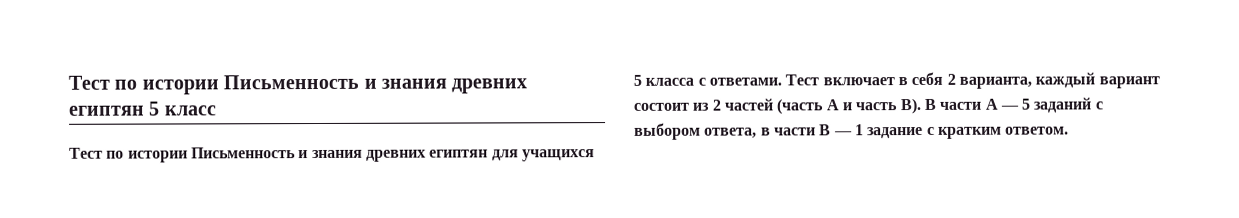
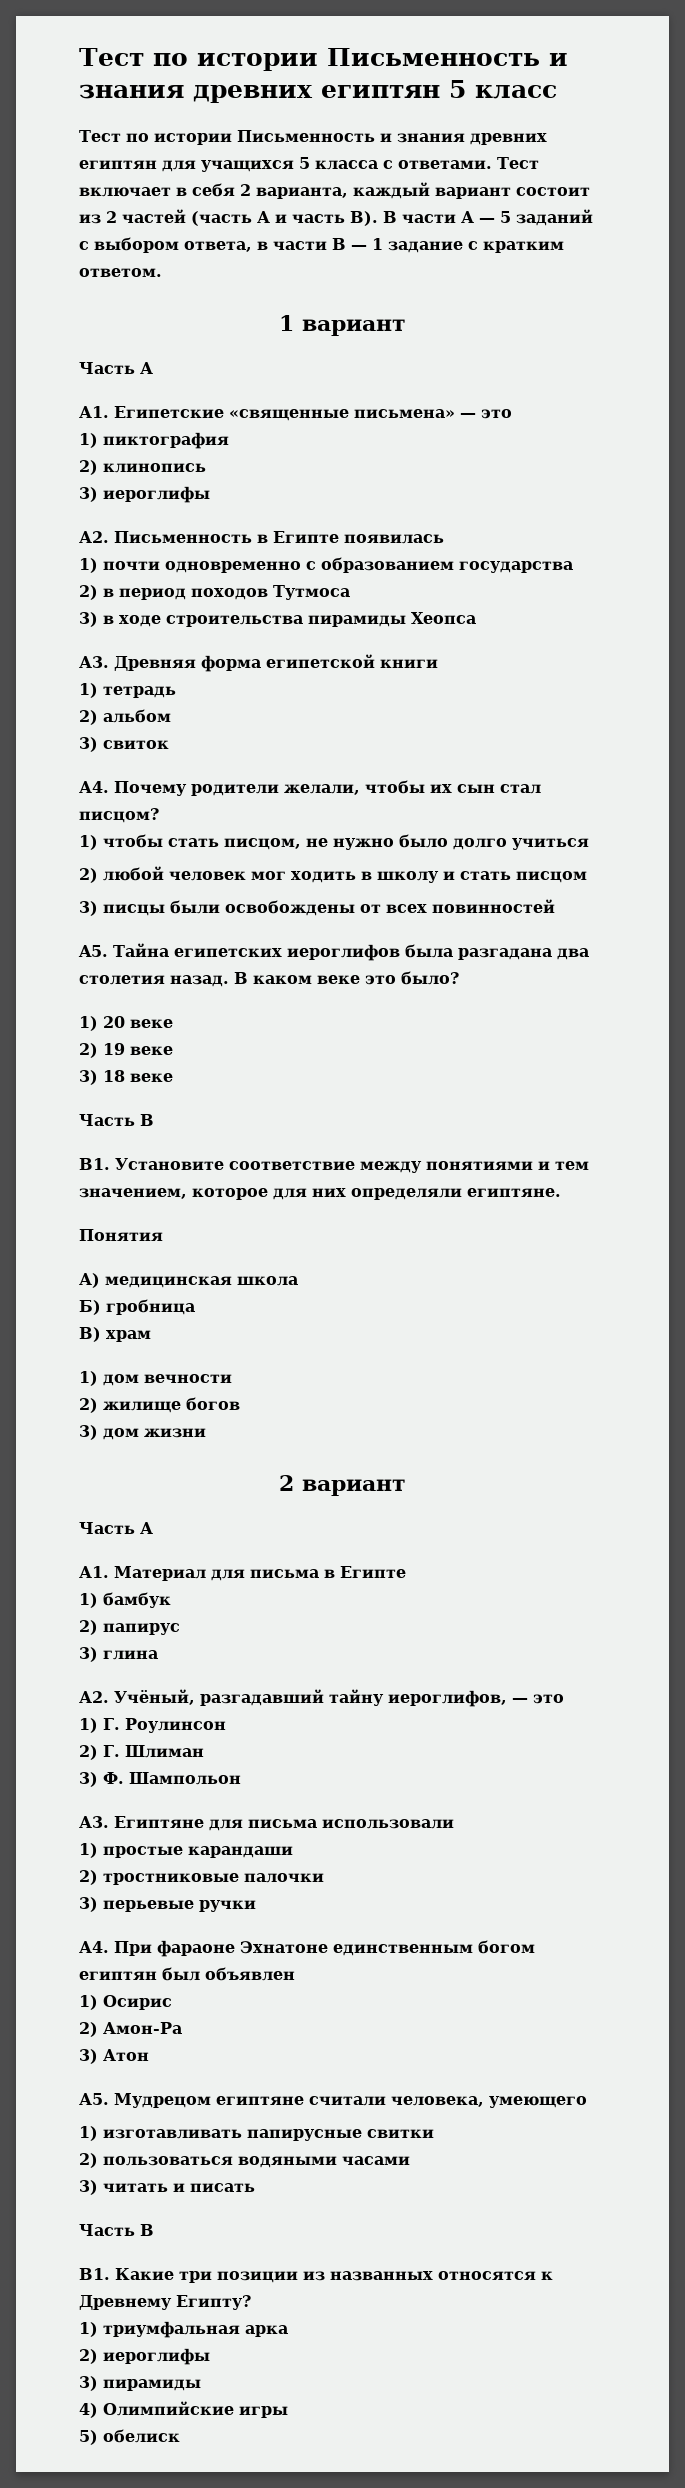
(1070, 130) none -> [279,315,406,336] [79,362,153,374] [79,406,512,421] [79,432,229,449] [79,460,206,475] [79,486,210,503] [79,531,444,544] [79,557,573,573] [79,585,350,600] [79,612,476,627] [79,654,438,672] [79,683,176,698] [79,709,171,725] [79,737,169,752] [79,780,541,796] [79,808,159,823] [79,834,589,850] [79,866,587,883] [79,899,555,916] [78,943,589,961] [79,971,459,987] [79,1016,173,1031] [79,1043,173,1058] [79,1070,173,1085] [79,1114,154,1126] [79,1158,589,1173] [79,1188,561,1200] [79,1229,163,1241] [79,1273,298,1288] [79,1299,195,1315] [79,1327,151,1342] [79,1371,232,1386] [79,1397,240,1413] [79,1425,206,1440] [279,1475,406,1496] [79,1522,153,1534] [79,1566,406,1581] [79,1592,171,1608] [79,1620,180,1635] [79,1647,158,1662] [79,1689,564,1707] [79,1718,226,1733] [79,1745,204,1760] [79,1772,241,1787] [79,1816,454,1831] [79,1843,293,1858] [79,1870,324,1885] [79,1897,256,1912] [79,1940,535,1957] [79,1967,295,1981] [79,1995,172,2010] [79,2022,182,2037] [79,2049,149,2064] [79,2093,587,2108] [79,2126,434,2141] [79,2153,410,2168] [79,2180,255,2195] [79,2224,154,2236] [79,2268,553,2283] [79,2295,251,2310] [79,2321,288,2338] [79,2348,210,2365] [79,2376,201,2391] [79,2401,288,2418] [79,2429,180,2445] // 1 вариант // Часть А // А1. Египетские «священные письмена» — это // 1) пиктография // 2) клинопись // 3) иероглифы // А2. Письменность в Египте появилась // 1) почти одновременно с образованием государства // 2) в период походов Тутмоса // 3) в ходе строительства пирамиды Хеопса // А3. Древняя форма египетской книги // 1) тетрадь // 2) альбом // 3) свиток // А4. Почему родители желали, чтобы их сын стал писцом? // 1) чтобы стать писцом, не нужно было долго учиться // 2) любой человек мог ходить в школу и стать писцом // 3) писцы были освобождены от всех повинностей // A5. Тайна египетских иероглифов была разгадана два столетия назад. В каком веке это было? // 1) 20 веке // 2) 19 веке // 3) 18 веке // Часть В // В1. Установите соответствие между понятиями и тем значением, которое для них определяли египтяне. // Понятия // А) медицинская школа // Б) гробница // В) храм // 1) дом вечности // 2) жилище богов // 3) дом жизни // 2 вариант // Часть А // А1. Материал для письма в Египте // 1) бамбук // 2) папирус // 3) глина // А2. Учёный, разгадавший тайну иероглифов, — это // 1) Г. Роулинсон // 2) Г. Шлиман // 3) Ф. Шампольон // А3. Египтяне для письма использовали // 1) простые карандаши // 2) тростниковые палочки // 3) перьевые ручки // А4. При фараоне Эхнатоне единственным богом египтян был объявлен // 1) Осирис // 2) Амон-Ра // 3) Атон // А5. Мудрецом египтяне считали человека, умеющего // 1) изготавливать папирусные свитки // 2) пользоваться водяными часами // 3) читать и писать // Часть В // В1. Какие три позиции из названных относятся к Древнему Египту? // 1) триумфальная арка // 2) иероглифы // 3) пирамиды // 4) Олимпийские игры // 5) обелиск

